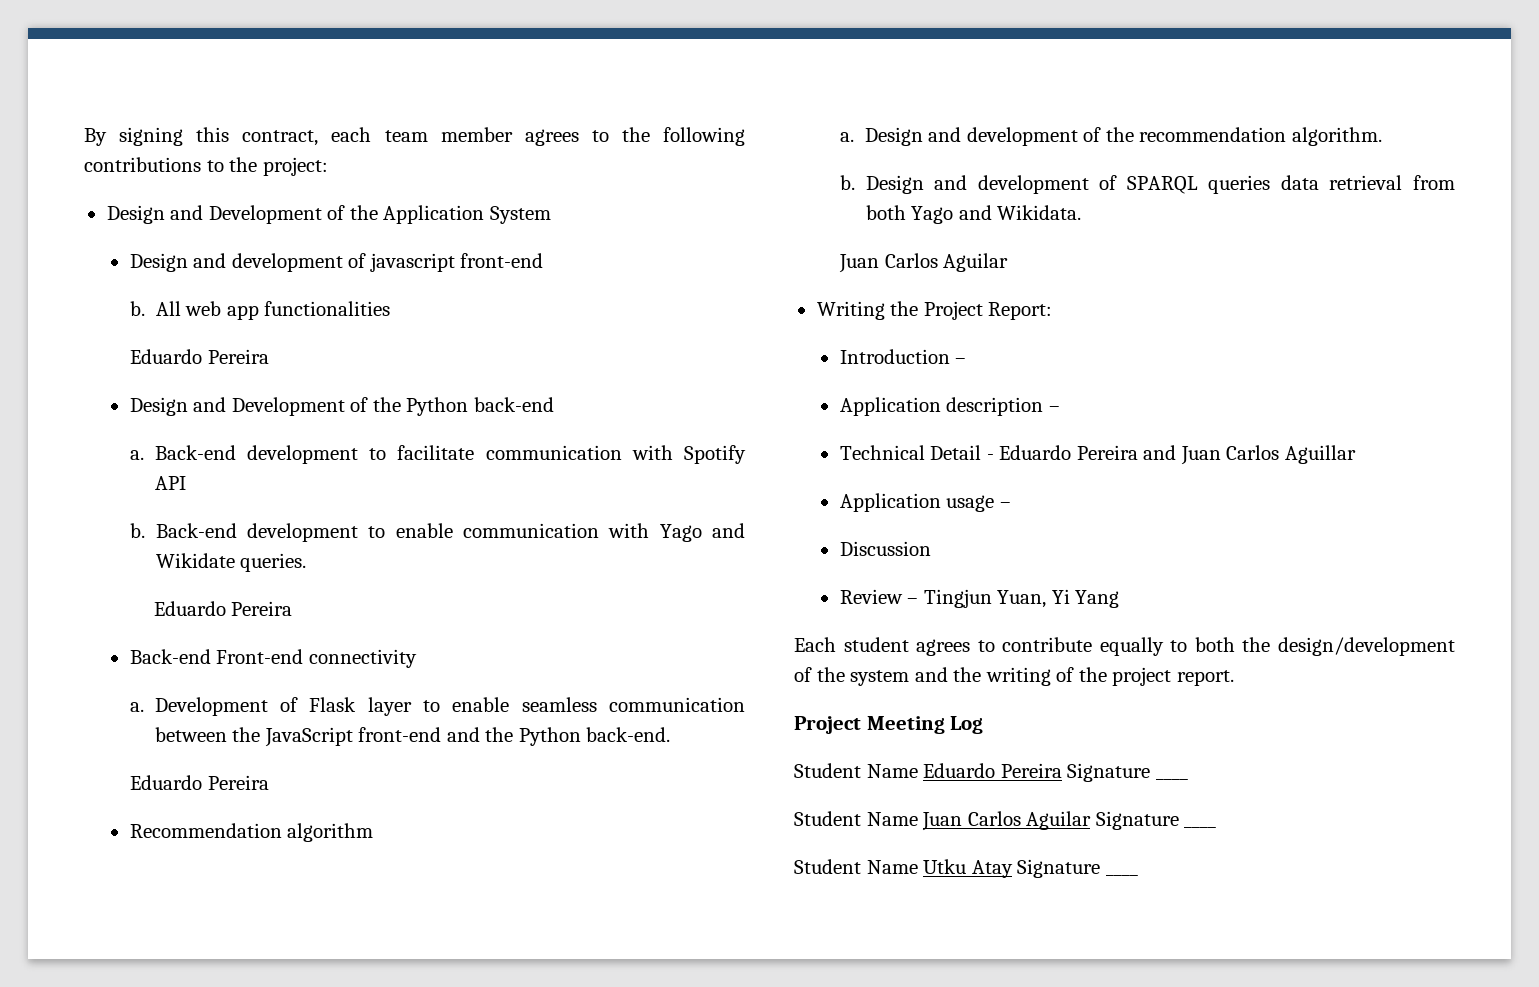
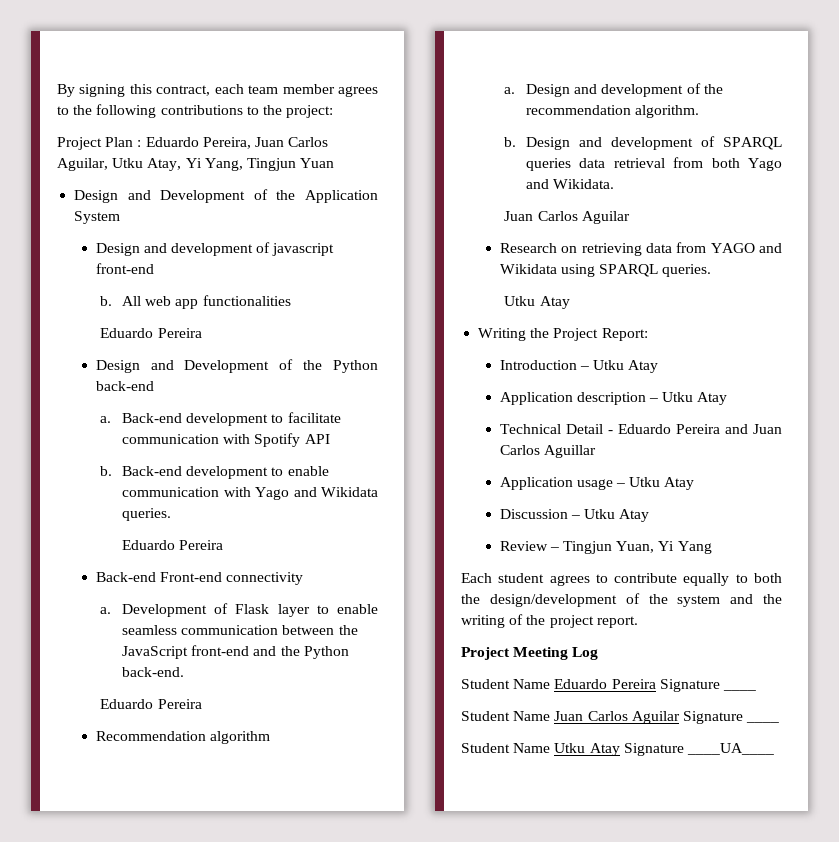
(328, 166) none -> [57,137,329,150] [57,158,335,171] // Project Plan : Eduardo Pereira, Juan Carlos Aguilar, Utku Atay, Yi Yang, Tingjun Yuan
[155,553,235,568] Wikidate -> [320,487,378,497] Wikidata
(1009, 262) none -> [499,242,782,256] [499,264,712,277] [504,296,570,309] // Research on retrieving data from YAGO and Wikidata using SPARQL queries. // Utku Atay
(967, 361) none -> [593,360,659,373] Utku Atay
(1060, 409) none -> [662,392,728,405] Utku Atay
(1011, 505) none -> [629,477,695,490] Utku Atay
(931, 548) none -> [570,509,650,522] – Utku Atay
[1105,874,1138,876] ____ -> [686,743,774,755] ____UA____

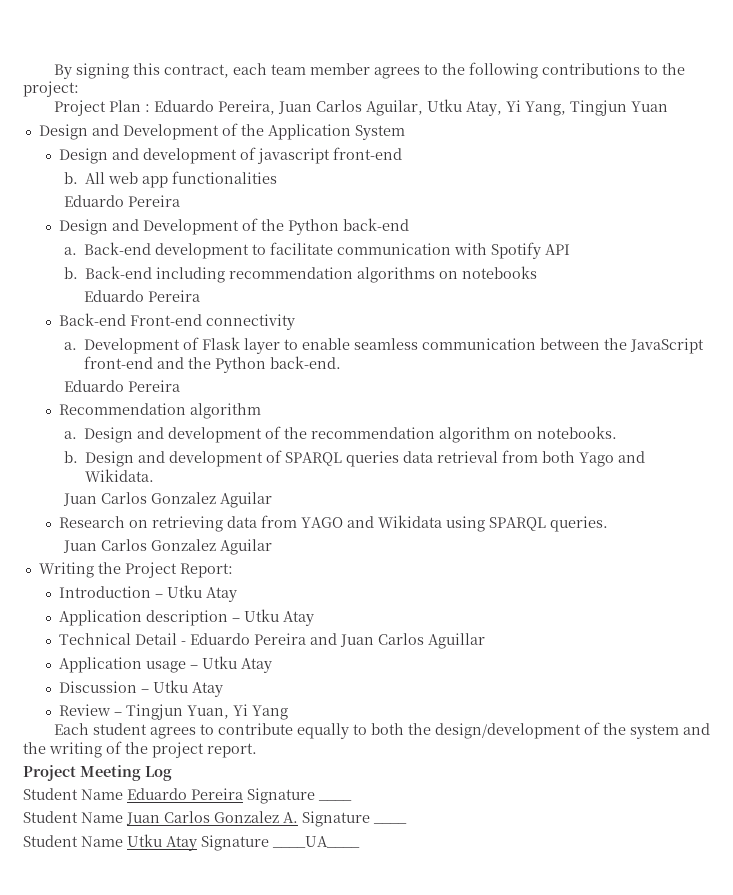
[186,466,329,479] [122,487,378,500] [122,508,172,521] development to enable communication with Yago and Wikidata queries. -> [155,266,537,283] including recommendation algorithms on notebooks
[635,105,700,118] algorithm. -> [438,426,617,443] algorithm on notebooks.
(578, 216) none -> [150,492,216,504] Gonzalez
[504,296,570,309] Utku Atay -> [62,539,272,555] Juan Carlos Gonzalez Aguilar
[631,711,680,724] Aguilar -> [214,811,298,823] Gonzalez A.

